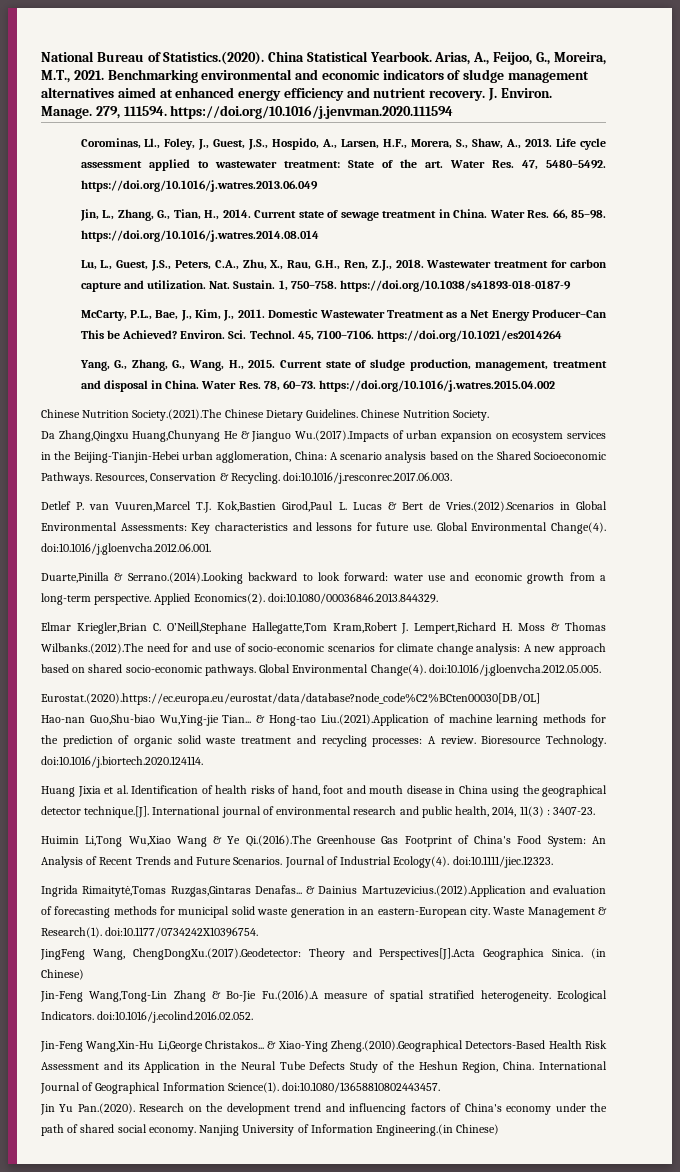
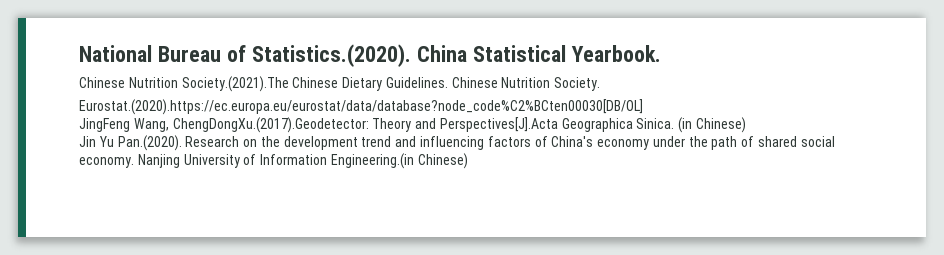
[434,52,606,65] [41,69,590,83] [41,87,552,101] [41,105,454,119] [80,138,607,150] [80,159,607,171] [80,180,318,192] [79,209,606,221] [80,230,319,242] [80,259,608,271] [80,280,572,292] [80,309,608,321] [80,330,563,342] [79,359,607,371] [80,380,556,392] Arias, A., Feijoo, G., Moreira, M.T., 2021. Benchmarking environmental and economic indicators of sludge management alternatives aimed at enhanced energy efficiency and nutrient recovery. J. Environ. Manage. 279, 111594. https://doi.org/10.1016/j.jenvman.2020.111594 // Corominas, Ll., Foley, J., Guest, J.S., Hospido, A., Larsen, H.F., Morera, S., Shaw, A., 2013. Life cycle assessment applied to wastewater treatment: State of the art. Water Res. 47, 5480–5492. https://doi.org/10.1016/j.watres.2013.06.049 // Jin, L., Zhang, G., Tian, H., 2014. Current state of sewage treatment in China. Water Res. 66, 85–98. https://doi.org/10.1016/j.watres.2014.08.014 // Lu, L., Guest, J.S., Peters, C.A., Zhu, X., Rau, G.H., Ren, Z.J., 2018. Wastewater treatment for carbon capture and utilization. Nat. Sustain. 1, 750–758. https://doi.org/10.1038/s41893-018-0187-9 // McCarty, P.L., Bae, J., Kim, J., 2011. Domestic Wastewater Treatment as a Net Energy Producer–Can This be Achieved? Environ. Sci. Technol. 45, 7100–7106. https://doi.org/10.1021/es2014264 // Yang, G., Zhang, G., Wang, H., 2015. Current state of sludge production, management, treatment and disposal in China. Water Res. 78, 60–73. https://doi.org/10.1016/j.watres.2015.04.002 -> (661, 53) none
[41,430,607,442] [41,451,607,463] [41,472,453,484] [41,501,607,513] [41,522,606,534] [41,543,211,555] [41,572,606,584] [41,593,438,605] [41,622,607,634] [41,643,606,655] [41,664,601,676] [41,693,540,705] [41,714,606,726] [41,735,606,747] [41,756,203,768] [41,785,607,797] [41,806,596,818] [41,835,606,847] [41,856,553,868] [41,885,606,897] [41,906,607,918] [41,927,259,938] Da Zhang,Qingxu Huang,Chunyang He & Jianguo Wu.(2017).Impacts of urban expansion on ecosystem services in the Beijing-Tianjin-Hebei urban agglomeration, China: A scenario analysis based on the Shared Socioeconomic Pathways. Resources, Conservation & Recycling. doi:10.1016/j.resconrec.2017.06.003. // Detlef P. van Vuuren,Marcel T.J. Kok,Bastien Girod,Paul L. Lucas & Bert de Vries.(2012).Scenarios in Global Environmental Assessments: Key characteristics and lessons for future use. Global Environmental Change(4). doi:10.1016/j.gloenvcha.2012.06.001. // Duarte,Pinilla & Serrano.(2014).Looking backward to look forward: water use and economic growth from a long-term perspective. Applied Economics(2). doi:10.1080/00036846.2013.844329. // Elmar Kriegler,Brian C. O’Neill,Stephane Hallegatte,Tom Kram,Robert J. Lempert,Richard H. Moss & Thomas Wilbanks.(2012).The need for and use of socio-economic scenarios for climate change analysis: A new approach based on shared socio-economic pathways. Global Environmental Change(4). doi:10.1016/j.gloenvcha.2012.05.005. // Eurostat.(2020).https://ec.europa.eu/eurostat/data/database?node_code%C2%BCten00030[DB/OL] // Hao-nan Guo,Shu-biao Wu,Ying-jie Tian... & Hong-tao Liu.(2021).Application of machine learning methods for the prediction of organic solid waste treatment and recycling processes: A review. Bioresource Technology. doi:10.1016/j.biortech.2020.124114. // Huang Jixia et al. Identification of health risks of hand, foot and mouth disease in China using the geographical detector technique.[J]. International journal of environmental research and public health, 2014, 11(3) : 3407-23. // Huimin Li,Tong Wu,Xiao Wang & Ye Qi.(2016).The Greenhouse Gas Footprint of China's Food System: An Analysis of Recent Trends and Future Scenarios. Journal of Industrial Ecology(4). doi:10.1111/jiec.12323. // Ingrida Rimaitytė,Tomas Ruzgas,Gintaras Denafas... & Dainius Martuzevicius.(2012).Application and evaluation of forecasting methods for municipal solid waste generation in an eastern-European city. Waste Management & Research(1). doi:10.1177/0734242X10396754. -> [79,99,643,115] Eurostat.(2020).https://ec.europa.eu/eurostat/data/database?node_code%C2%BCten00030[DB/OL]
[40,990,608,1002] [41,1011,254,1023] [40,1040,608,1052] [41,1061,608,1073] [40,1082,441,1094] // Jin-Feng Wang,Tong-Lin Zhang & Bo-Jie Fu.(2016).A measure of spatial stratified heterogeneity. Ecological Indicators. doi:10.1016/j.ecolind.2016.02.052. // Jin-Feng Wang,Xin-Hu Li,George Christakos... & Xiao-Ying Zheng.(2010).Geographical Detectors-Based Health Risk Assessment and its Application in the Neural Tube Defects Study of the Heshun Region, China. International Journal of Geographical Information Science(1). doi:10.1080/13658810802443457. -> (747, 125) none

